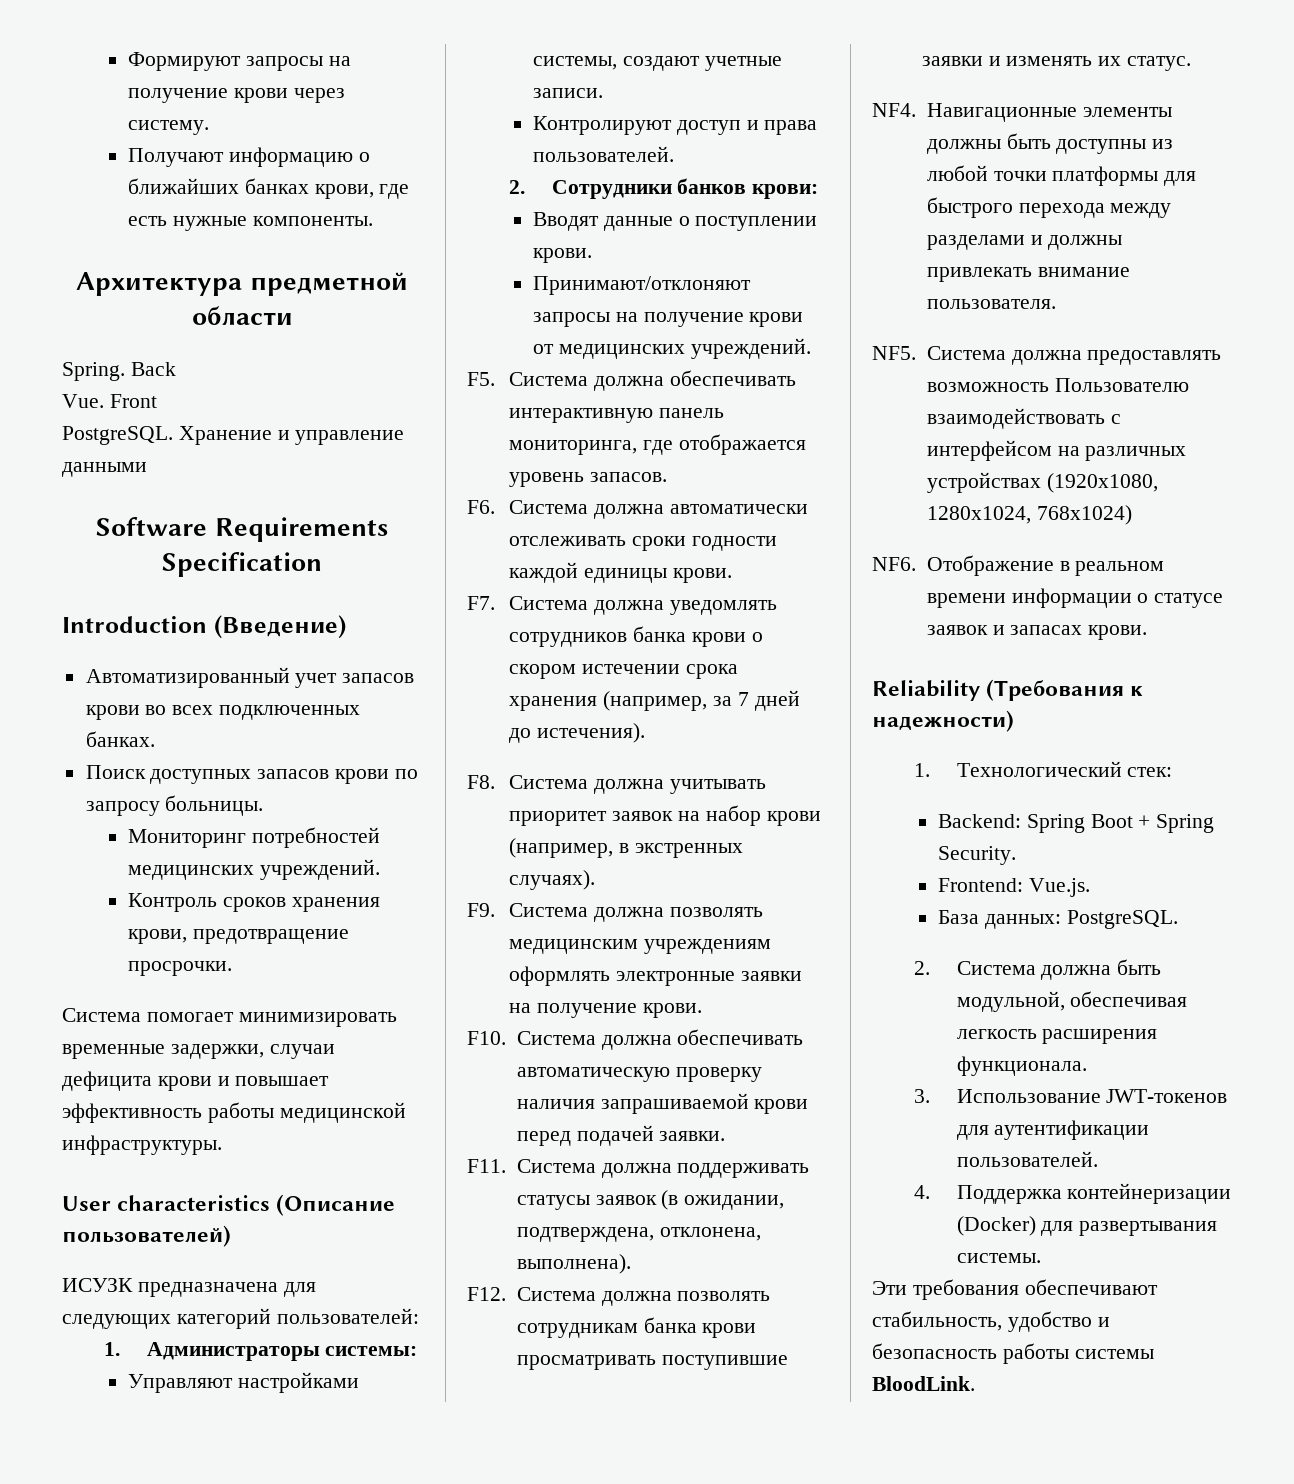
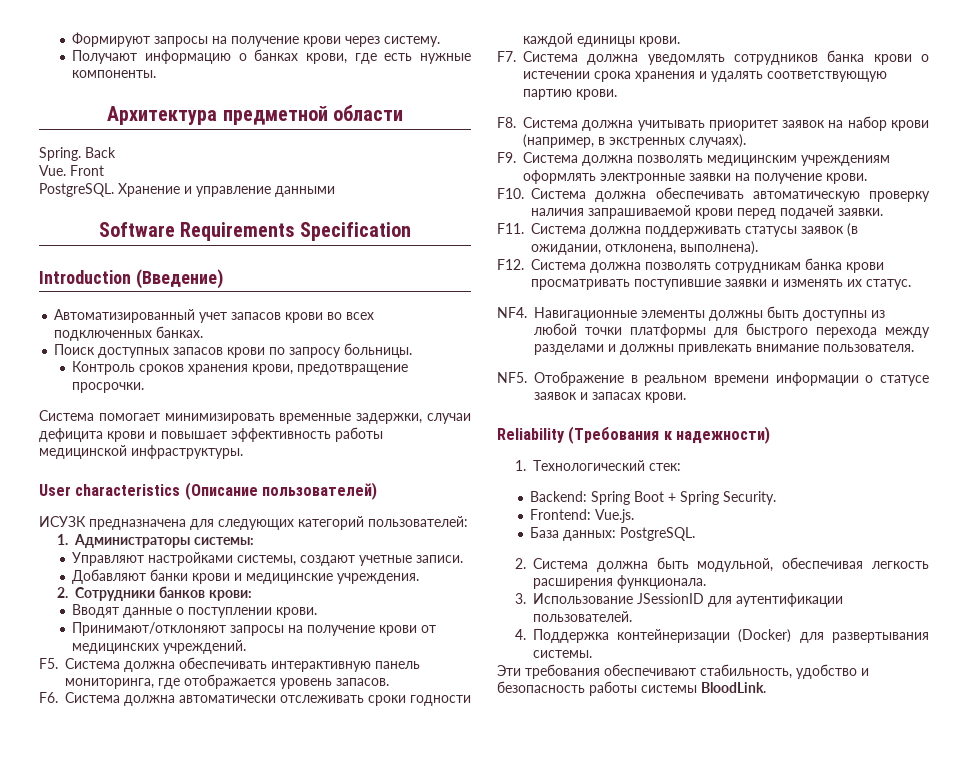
[127,178,239,194] ближайших -> (247, 57) none
[127,827,380,848] [127,859,380,880] // Мониторинг потребностей медицинских учреждений. -> (413, 350) none
[532,116,818,135] [532,146,674,162] Контролируют доступ и права пользователей. -> [72,569,420,584] Добавляют банки крови и медицинские учреждения.
[509,664,577,679] скором -> (929, 58) none
[603,690,800,711] [509,723,646,743] (например, за 7 дней до истечения). -> [699,71,887,82] [523,89,617,100] и удалять соответствующую партию крови.
[516,1227,654,1242] подтверждена, -> (601, 249) none
[926,346,1222,365] [926,378,1189,392] [926,408,1121,429] [926,440,1187,461] [926,472,1158,493] [926,505,1132,525] [872,557,916,571] Система должна предоставлять возможность Пользователю взаимодействовать с интерфейсом на различных устройствах (1920х1080, 1280х1024, 768х1024) // NF6. -> (527, 377) none
[1106,1089,1228,1103] JWT-токенов -> [636,593,704,604] JSessionID

